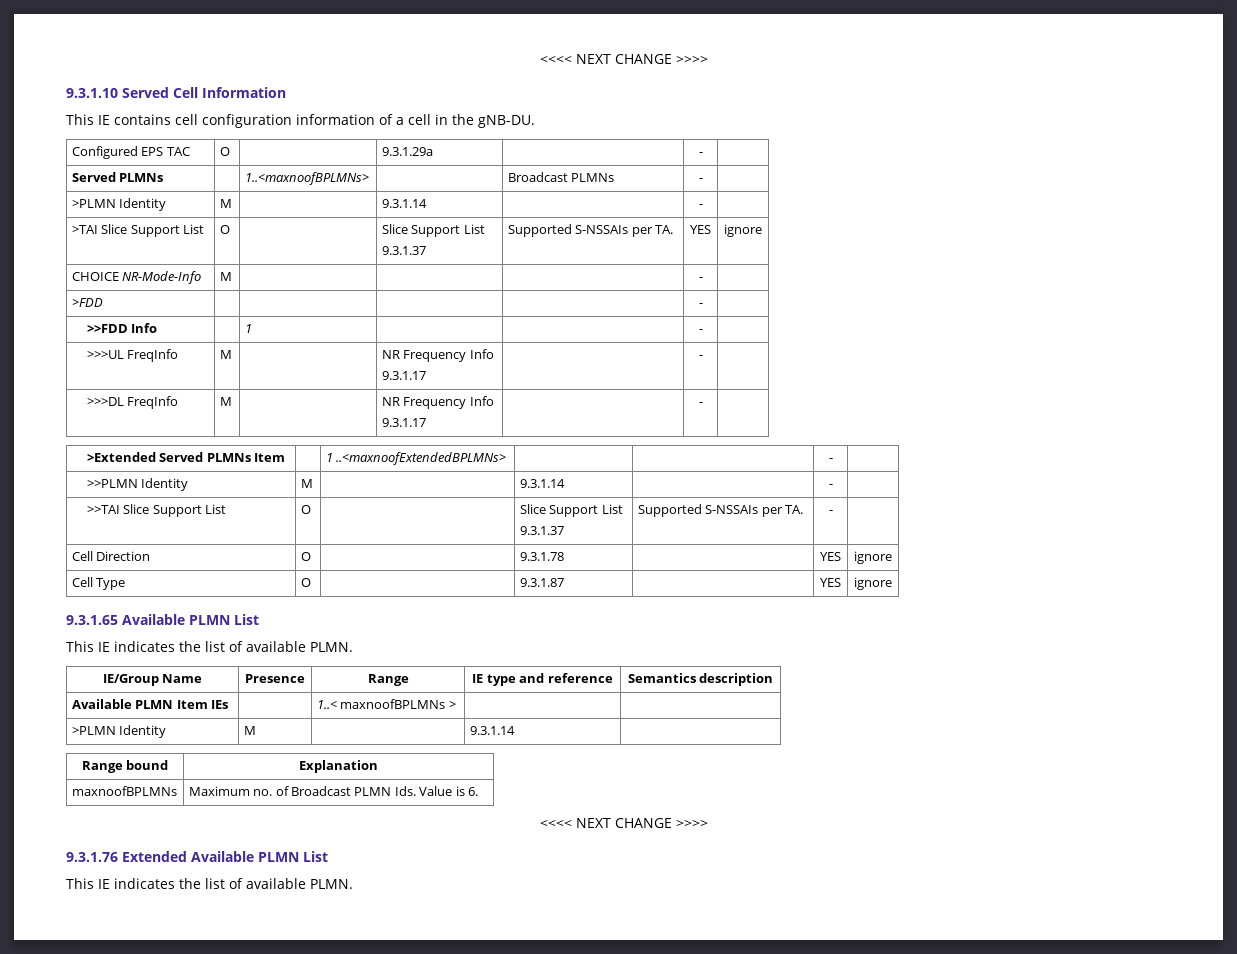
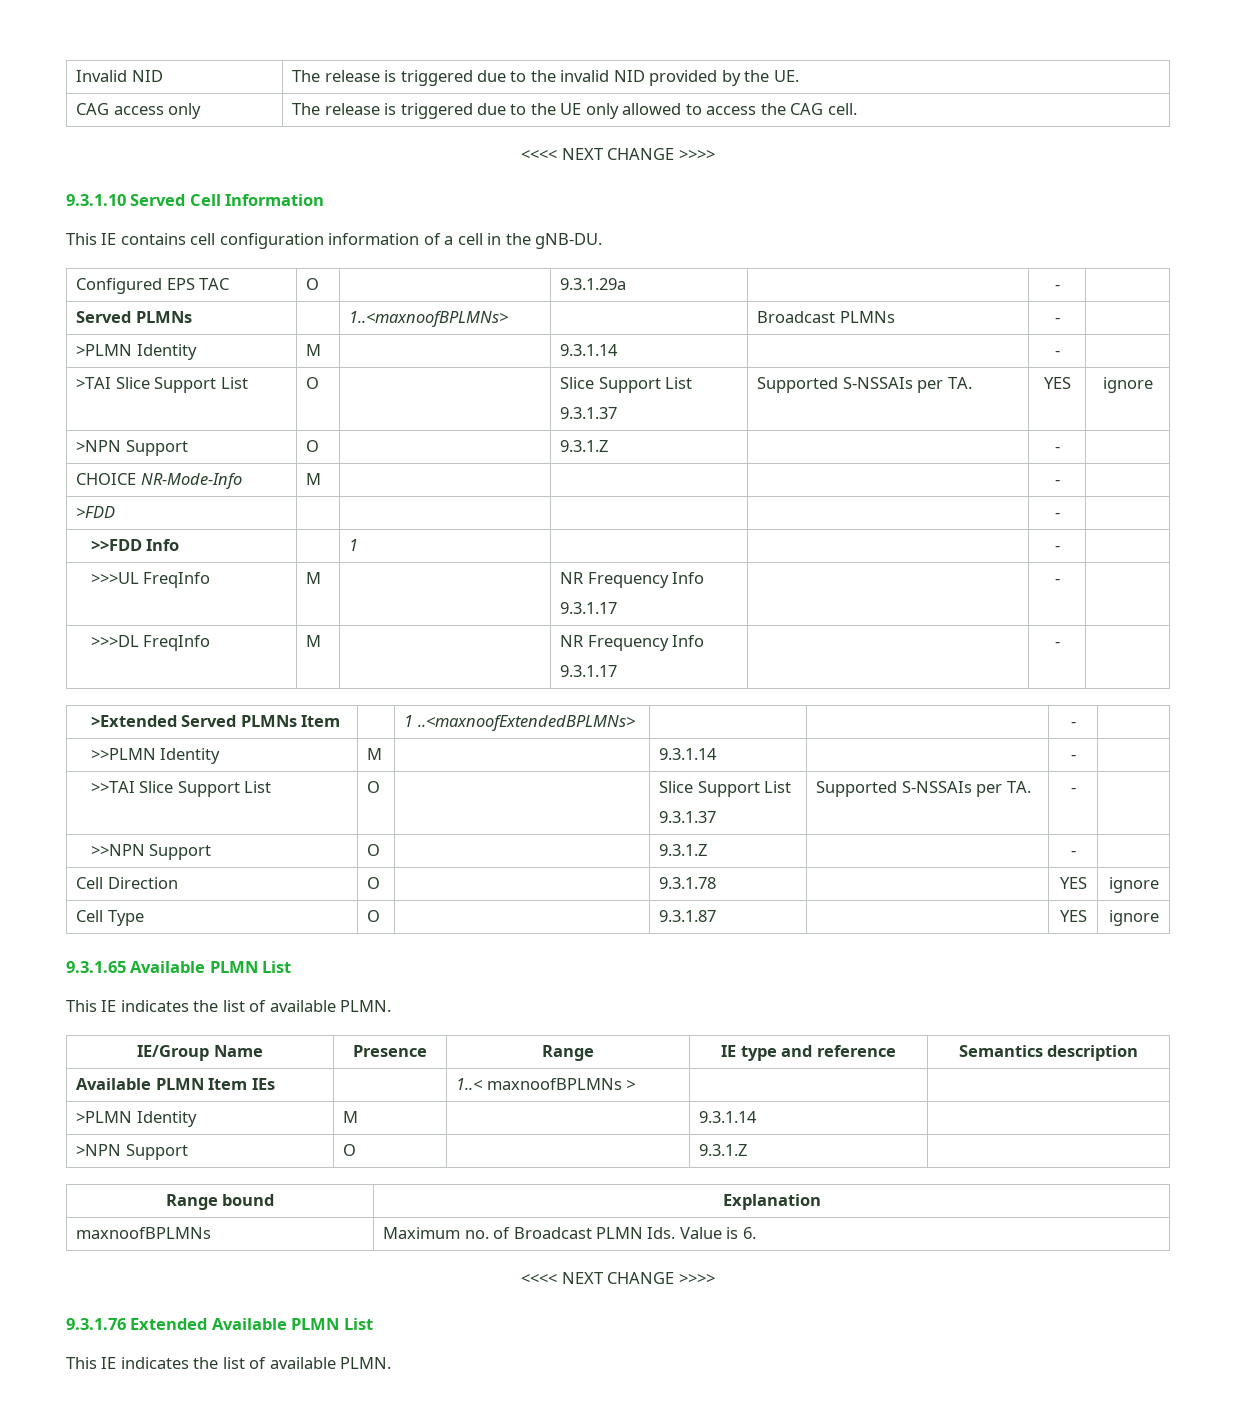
(539, 60) none -> [76,70,163,82] [292,70,799,86] [76,103,202,119] [292,103,857,119] Invalid NID | The release is triggered due to the invalid NID provided by the UE. // CAG access only | The release is triggered due to the UE only allowed to access the CAG cell. //
(762, 230) none -> [76,440,188,456] [306,440,320,452] [560,440,609,452] [1054,446,1060,452] // >NPN Support | O | | 9.3.1.Z | | - |
(833, 512) none -> [90,844,212,860] [367,844,381,856] [659,844,708,856] [1070,850,1076,856] // >>NPN Support | O | | 9.3.1.Z | | - |
(515, 730) none -> [76,1144,188,1160] [343,1144,357,1156] [699,1144,748,1156] // >NPN Support | O | | 9.3.1.Z |

